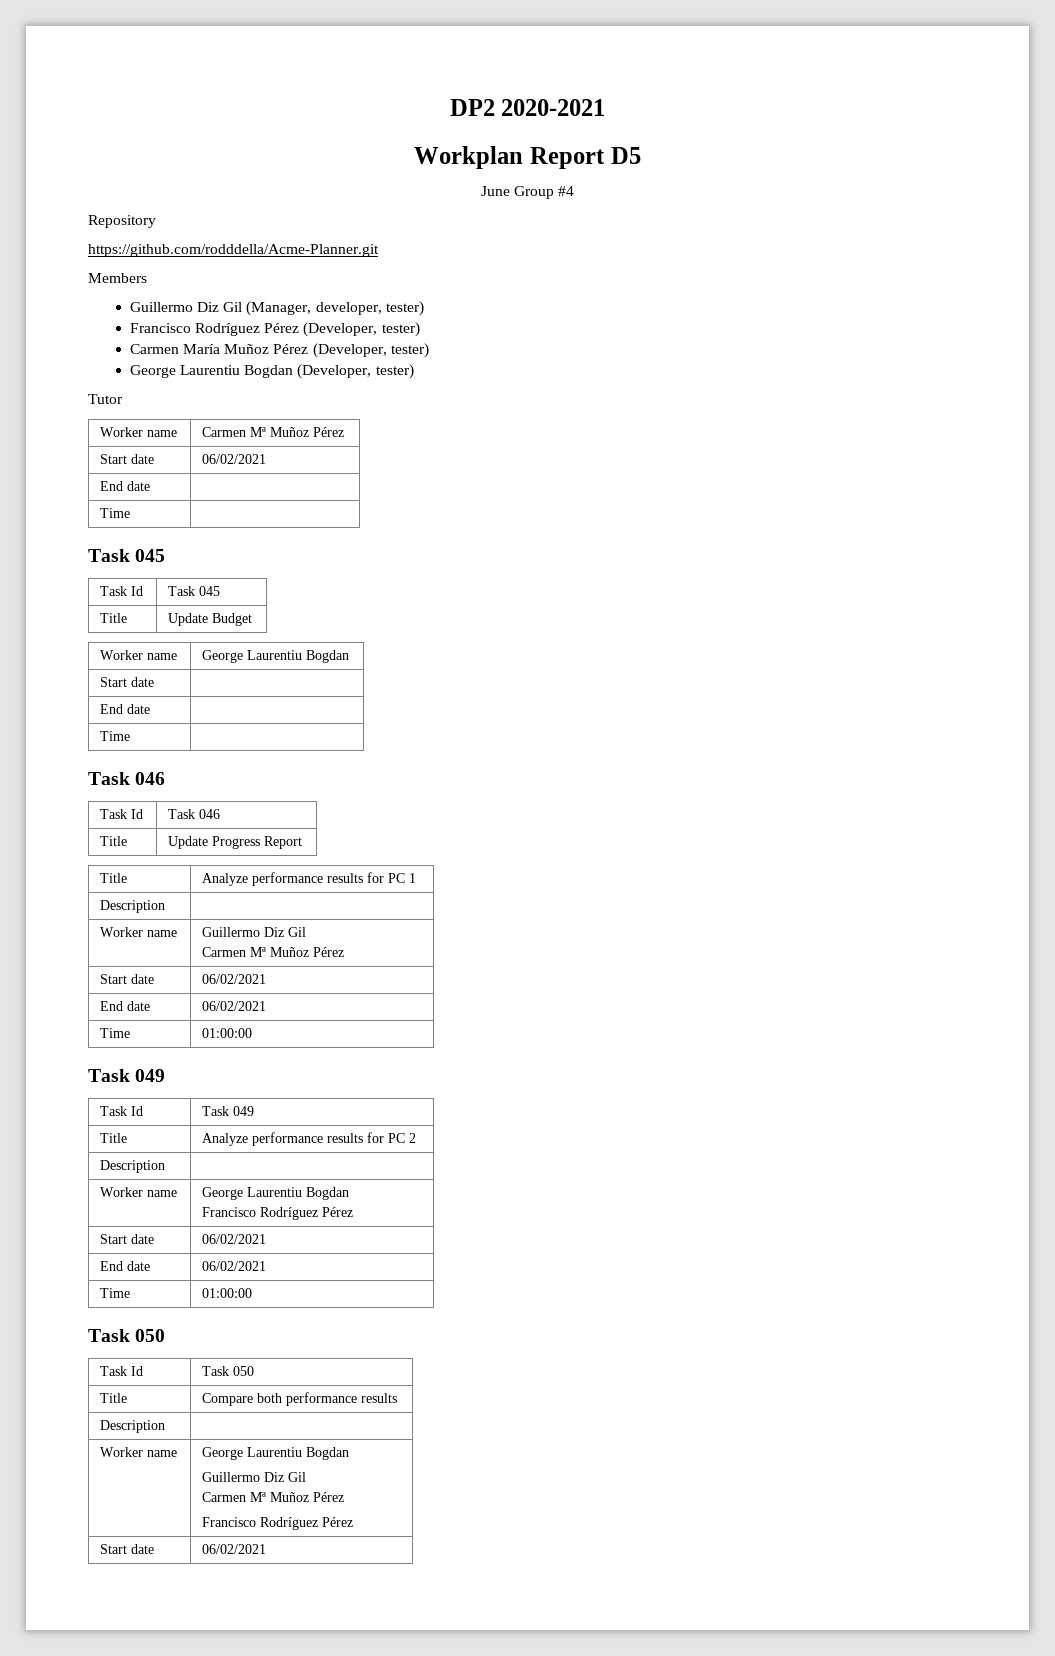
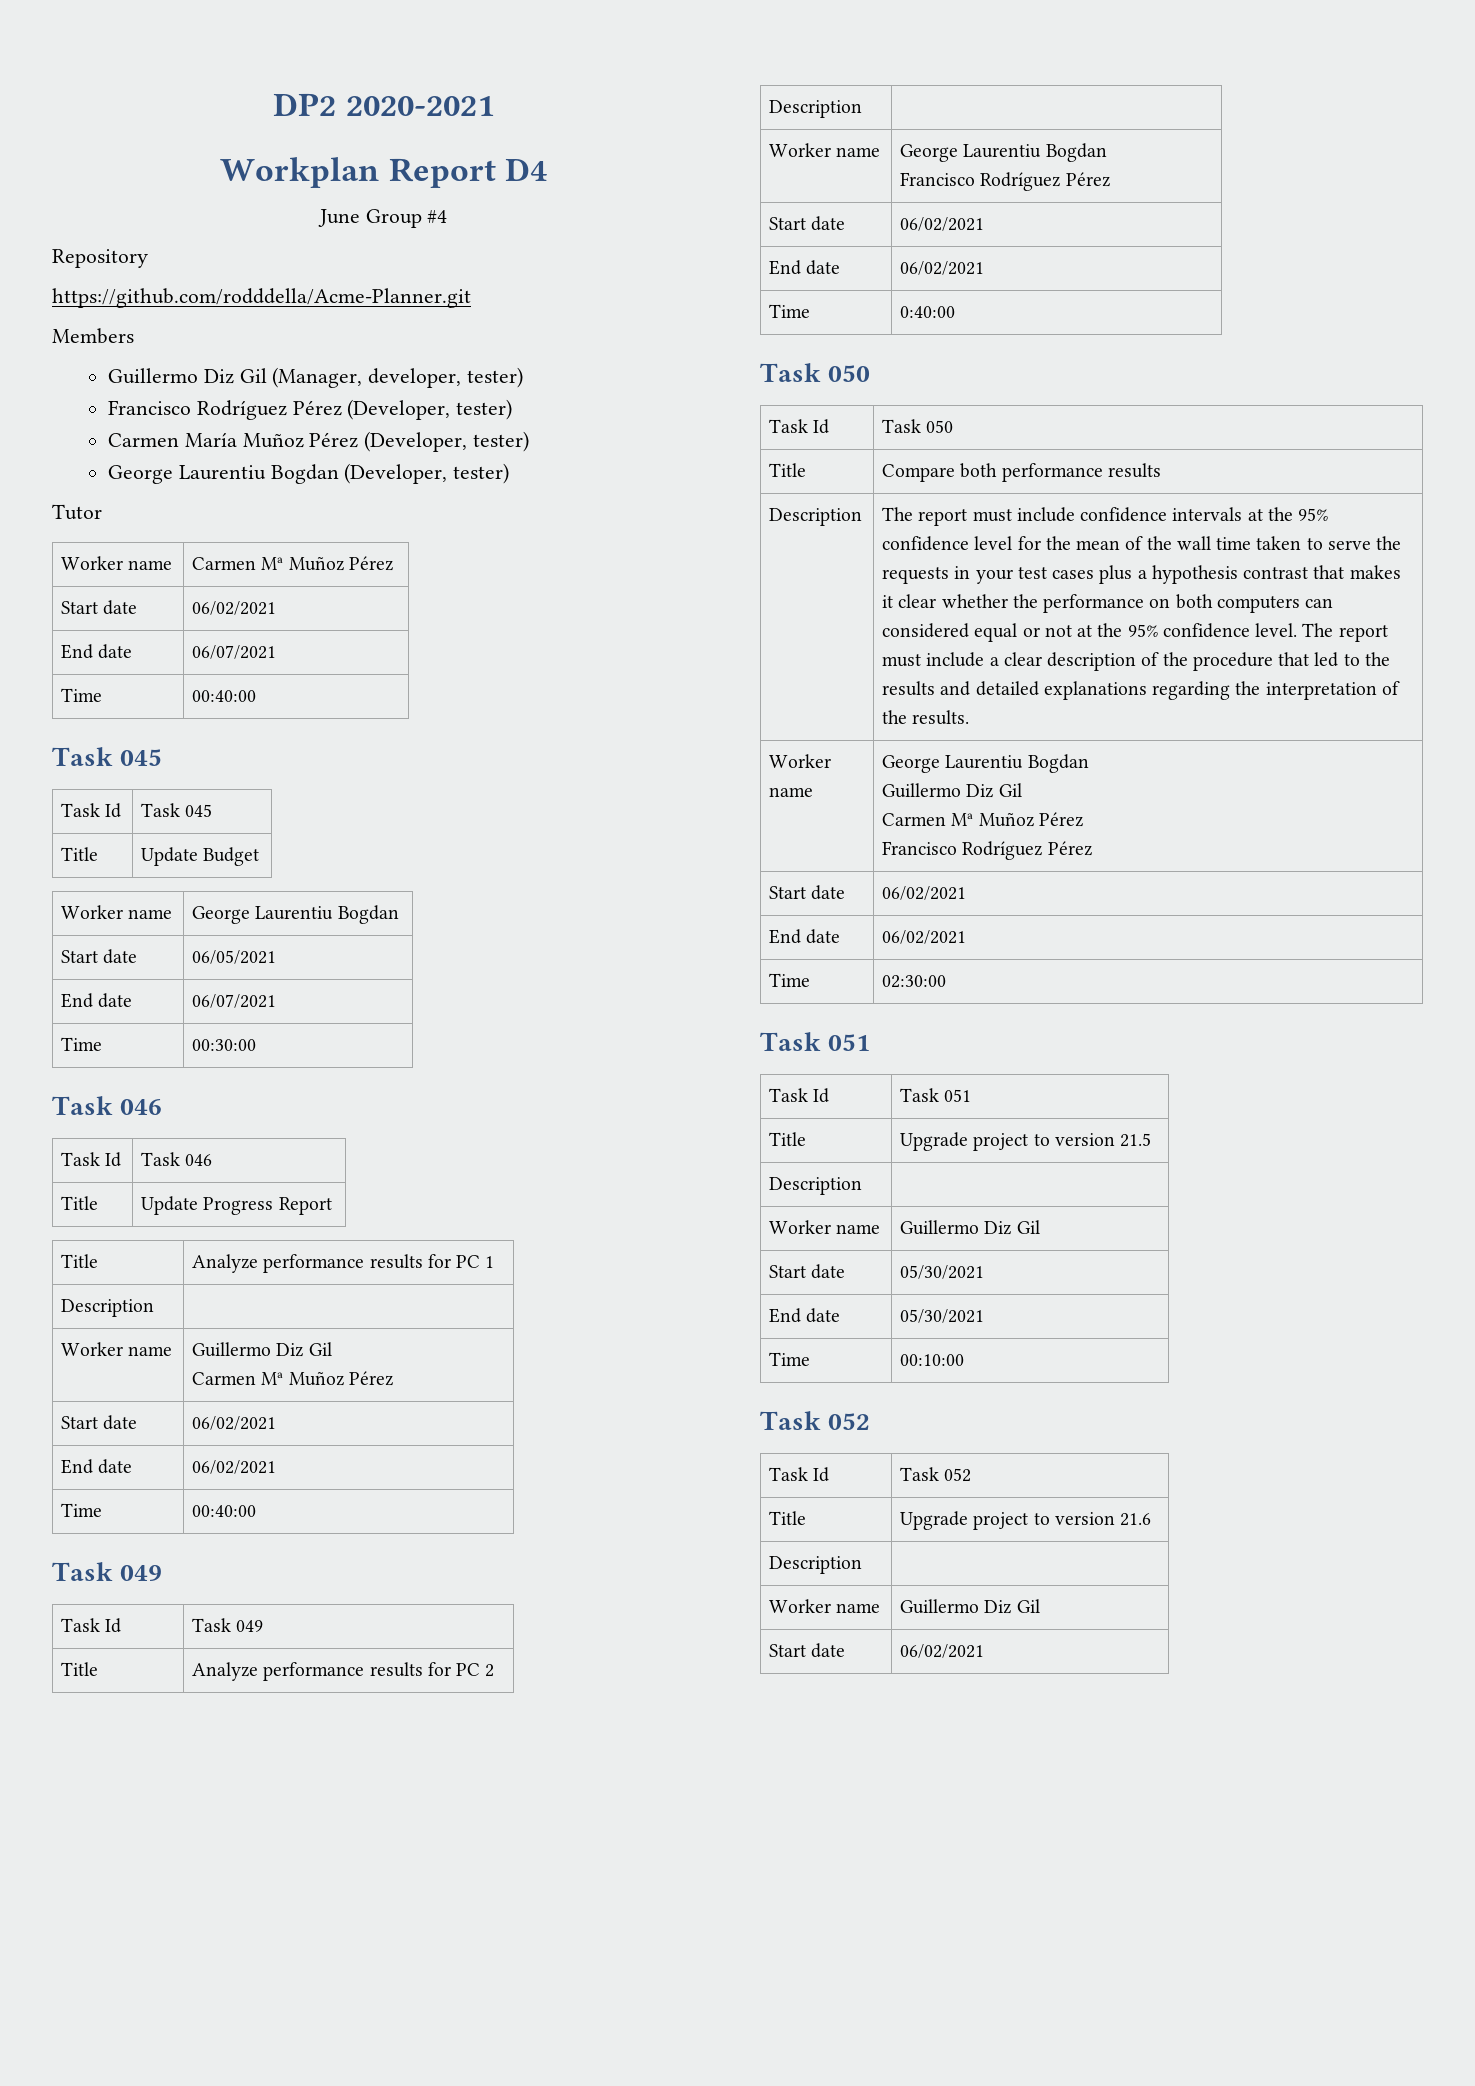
[610,147,641,164] D5 -> [504,158,547,181] D4
[99,508,130,518] // Time | -> [192,645,277,659] [61,688,103,702] [192,690,257,702] 06/07/2021 // Time | 00:40:00
[99,704,150,714] [99,731,130,741] // End date | // Time | -> [192,950,277,964] [61,993,133,1008] [192,994,277,1008] [61,1037,103,1051] [192,1039,257,1051] 06/05/2021 // End date | 06/07/2021 // Time | 00:30:00
[201,1028,252,1038] 01:00:00 -> [192,1505,257,1517] 00:40:00
[201,1288,252,1298] 01:00:00 -> [900,306,956,318] 0:40:00
(165, 1426) none -> [882,507,1329,526] [882,536,1402,551] [882,565,1401,584] [882,594,1334,613] [882,623,1388,642] [882,652,1391,671] [882,681,1400,700] [882,710,970,725] The report must include confidence intervals at the 95% confidence level for the mean of the wall time taken to serve the requests in your test cases plus a hypothesis contrast that makes it clear whether the performance on both computers can considered equal or not at the 95% confidence level. The report must include a clear description of the procedure that led to the results and detailed explanations regarding the interpretation of the results.
(266, 1549) none -> [769,929,841,944] [882,930,967,944] [769,973,811,987] [882,975,947,988] [760,1032,871,1051] [769,1088,830,1103] [900,1088,972,1102] [769,1132,807,1146] [900,1132,1152,1151] [769,1177,863,1195] [769,1220,881,1234] [900,1220,1040,1235] [769,1264,846,1279] [900,1265,985,1279] [769,1308,841,1323] [900,1309,985,1323] [769,1352,811,1366] [900,1354,965,1366] [760,1411,871,1430] [769,1467,830,1482] [900,1467,972,1482] [769,1511,807,1525] [900,1511,1152,1530] [769,1556,863,1574] [769,1599,881,1613] [900,1599,1040,1614] [769,1643,846,1658] [900,1644,985,1658] // End date | 06/02/2021 // Time | 02:30:00 // Task 051 // Task Id | Task 051 // Title | Upgrade project to version 21.5 // Description | // Worker name | Guillermo Diz Gil // Start date | 05/30/2021 // End date | 05/30/2021 // Time | 00:10:00 // Task 052 // Task Id | Task 052 // Title | Upgrade project to version 21.6 // Description | // Worker name | Guillermo Diz Gil // Start date | 06/02/2021

